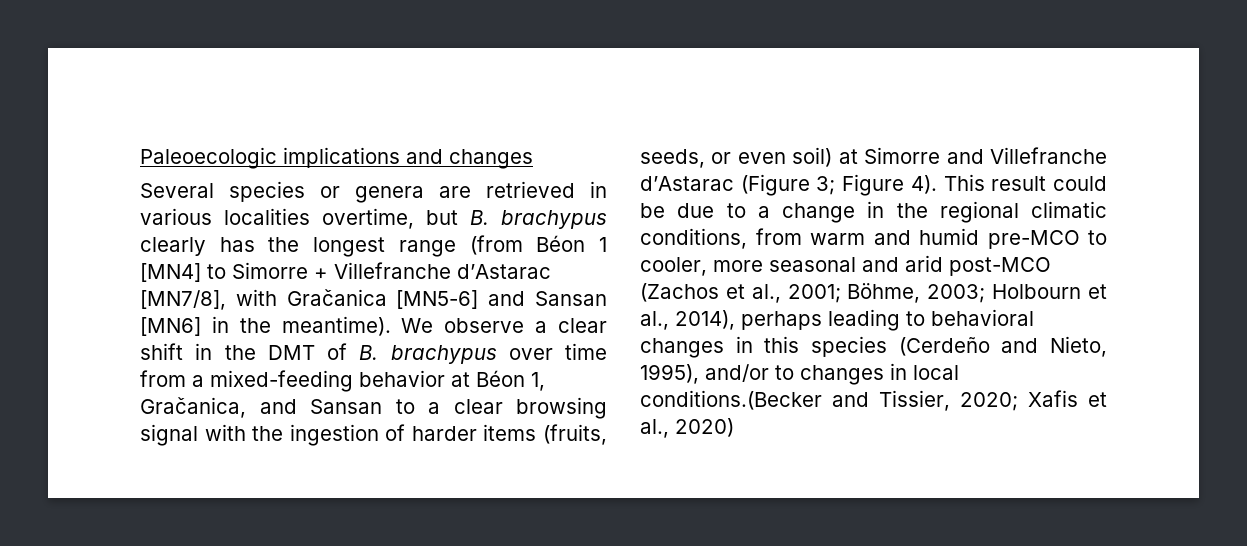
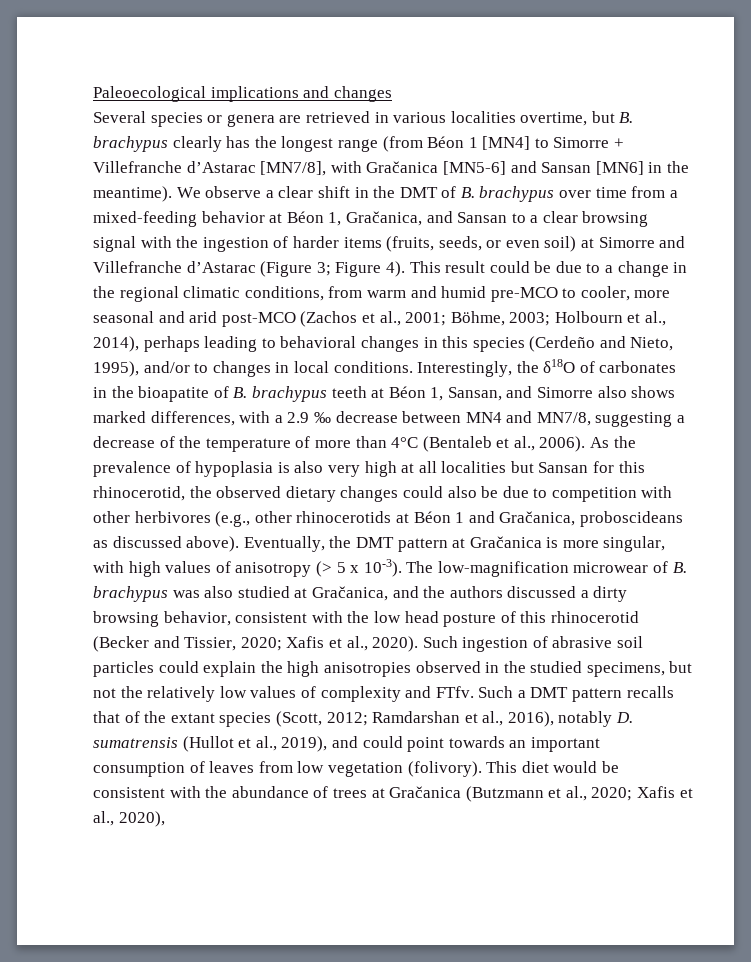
[140,147,277,169] Paleoecologic -> [93,86,206,102] Paleoecological
[640,390,822,410] conditions.(Becker -> [333,359,677,377] [93,386,676,402] [93,411,686,427] [93,436,636,452] [93,461,645,477] [93,486,673,502] [93,511,683,527] [93,536,666,552] [93,559,687,577] [93,586,628,602] [93,611,639,627] [93,636,149,652] conditions. Interestingly, the δ18O of carbonates in the bioapatite of B. brachypus teeth at Béon 1, Sansan, and Simorre also shows marked differences, with a 2.9 ‰ decrease between MN4 and MN7/8, suggesting a decrease of the temperature of more than 4°C (Bentaleb et al., 2006). As the prevalence of hypoplasia is also very high at all localities but Sansan for this rhinocerotid, the observed dietary changes could also be due to competition with other herbivores (e.g., other rhinocerotids at Béon 1 and Gračanica, proboscideans as discussed above). Eventually, the DMT pattern at Gračanica is more singular, with high values of anisotropy (> 5 x 10-3). The low-magnification microwear of B. brachypus was also studied at Gračanica, and the authors discussed a dirty browsing behavior, consistent with the low head posture of this rhinocerotid (Becker
[675,418,734,437] 2020) -> [372,636,644,652] [93,661,693,677] [93,686,674,702] [93,711,634,727] [93,736,600,752] [93,761,619,777] [93,786,693,802] [93,811,165,827] 2020). Such ingestion of abrasive soil particles could explain the high anisotropies observed in the studied specimens, but not the relatively low values of complexity and FTfv. Such a DMT pattern recalls that of the extant species (Scott, 2012; Ramdarshan et al., 2016), notably D. sumatrensis (Hullot et al., 2019), and could point towards an important consumption of leaves from low vegetation (folivory). This diet would be consistent with the abundance of trees at Gračanica (Butzmann et al., 2020; Xafis et al., 2020),

